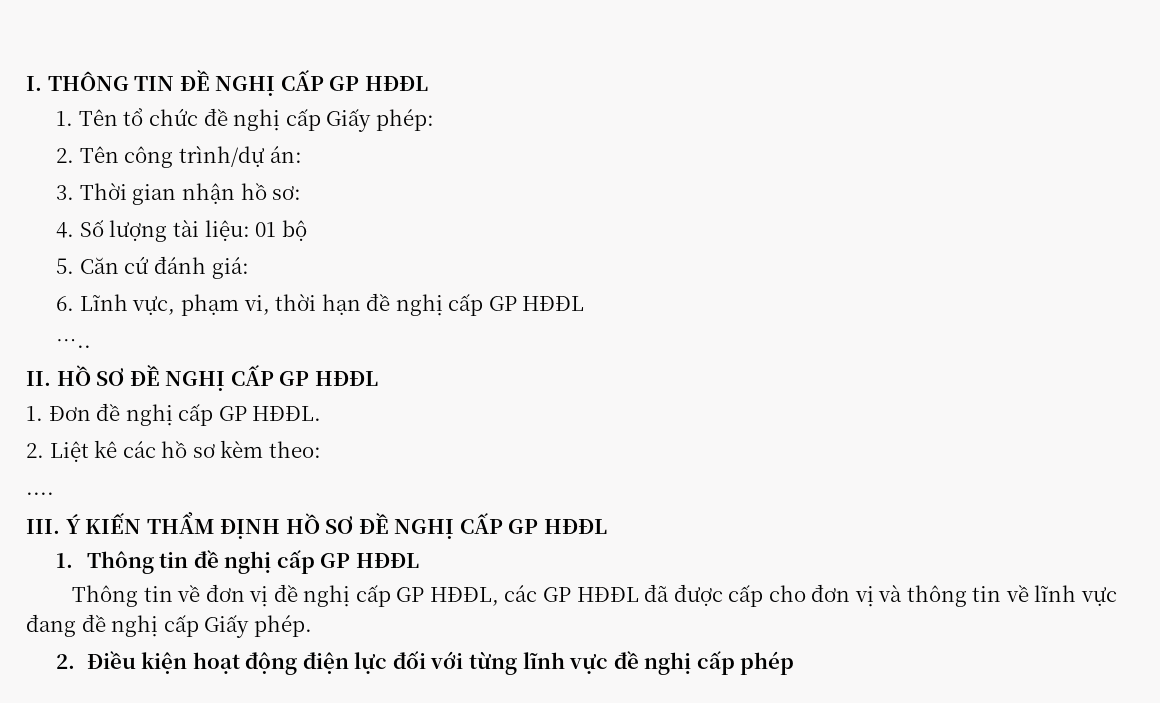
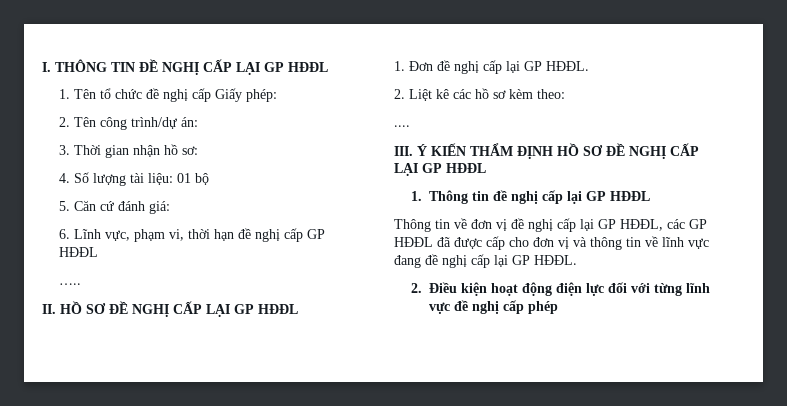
(324, 80) none -> [236,62,260,75] LẠI
(274, 375) none -> [206,304,230,317] LẠI
(214, 415) none -> [506,61,520,73] lại
(503, 523) none -> [394,163,418,176] LẠI
(315, 562) none -> [567,191,583,204] lại
(391, 596) none -> [580,219,594,231] lại
[204,615,312,638] Giấy phép. -> [494,255,577,267] lại GP HĐĐL.

